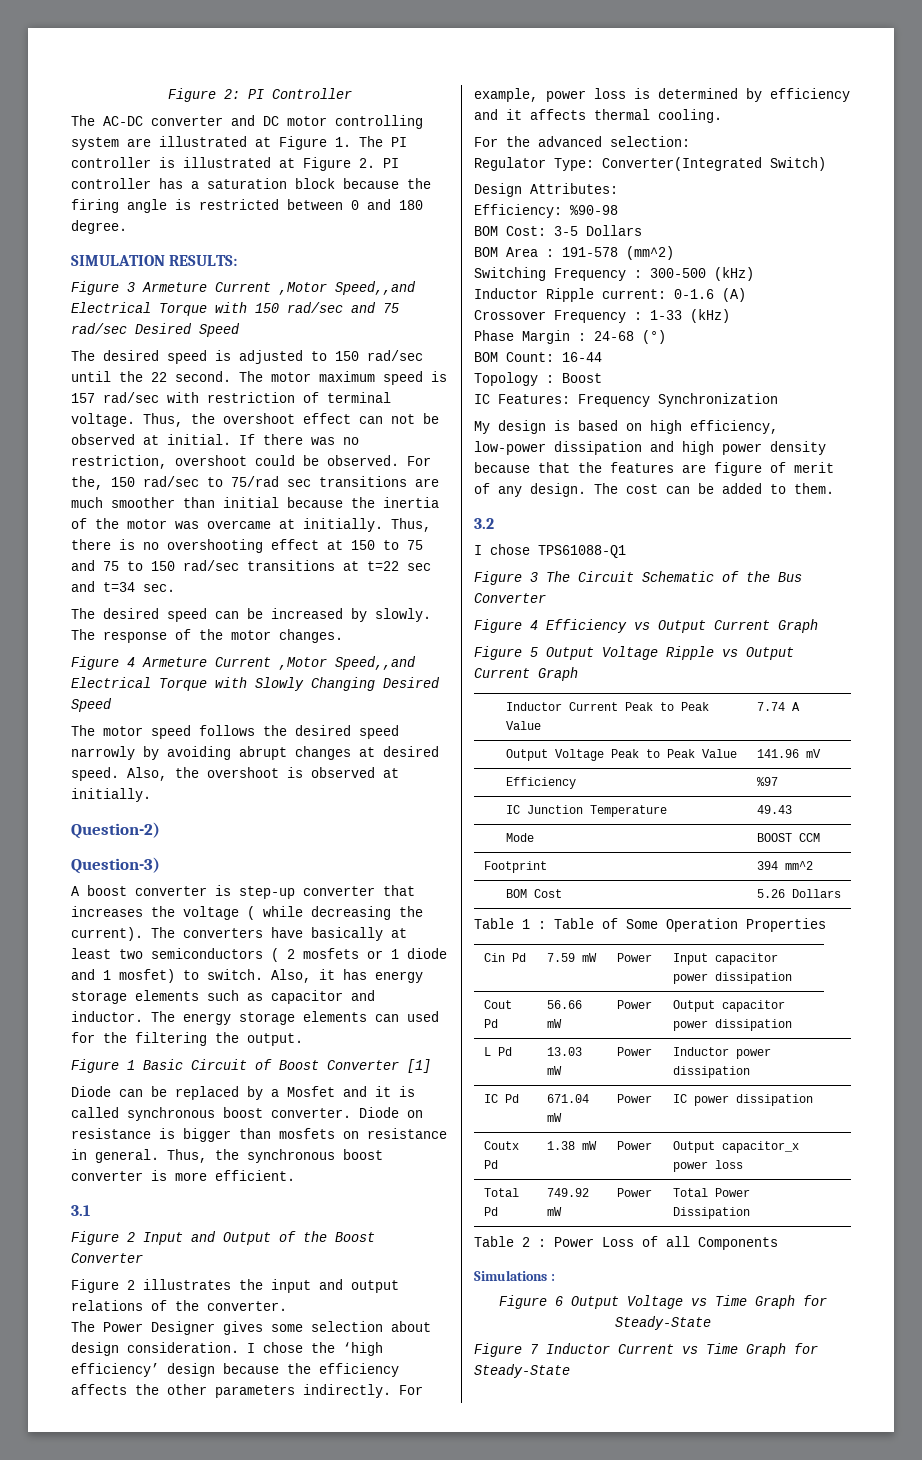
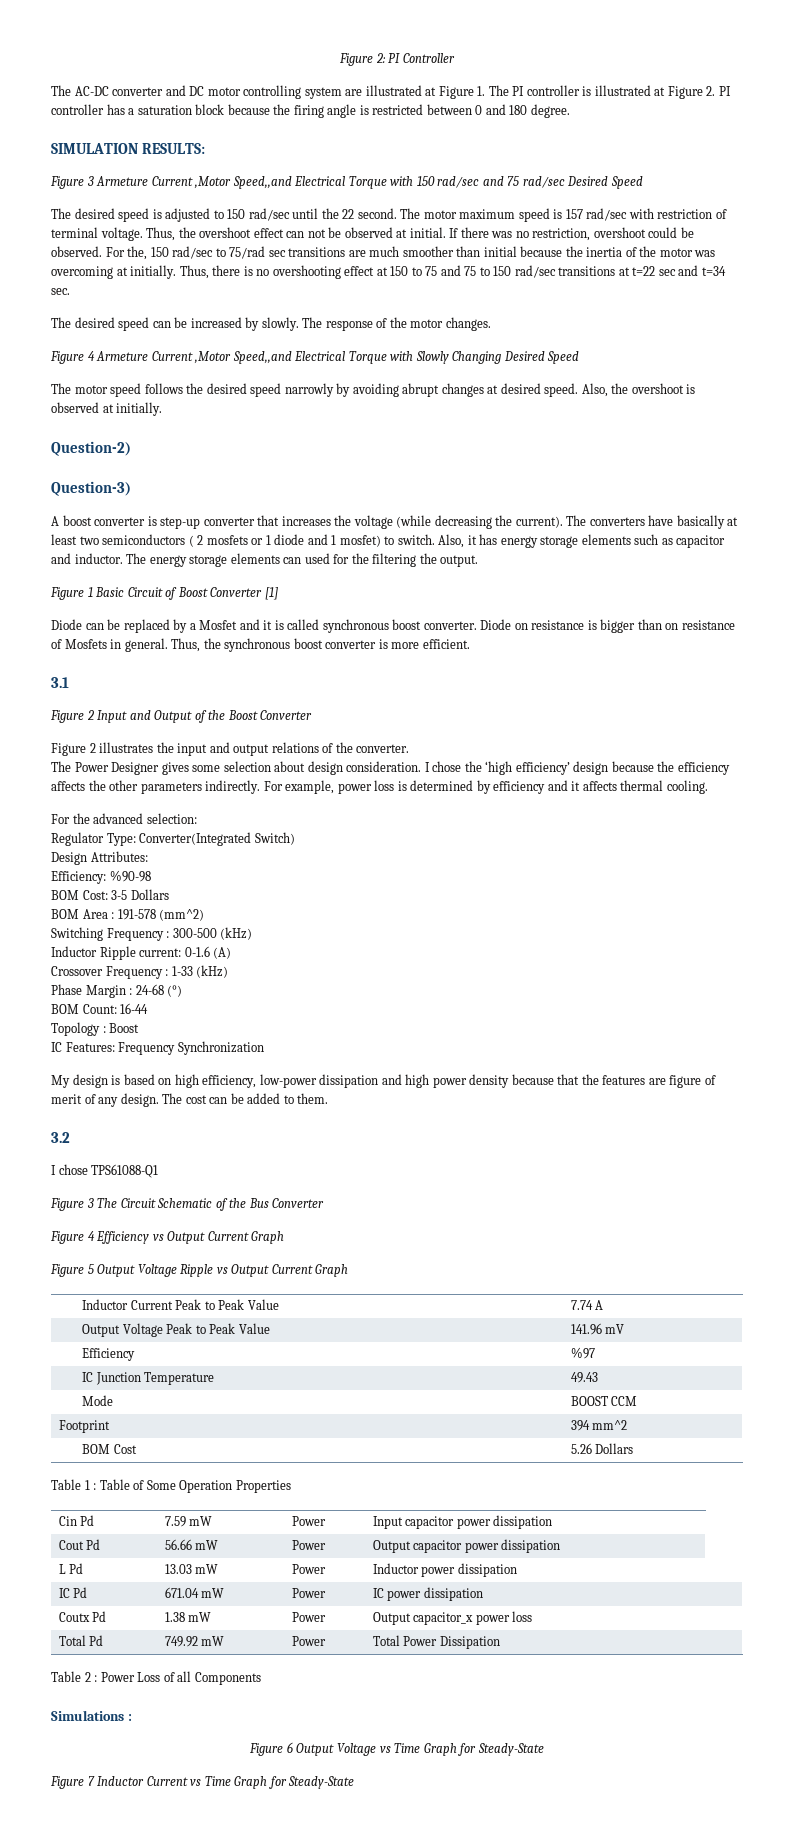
[207,520,271,529] overcame -> [51,266,113,279] overcoming
[247,906,303,920] ( while -> [396,515,432,528] (while
[279,1128,447,1139] mosfets on resistance -> [665,620,735,630] [51,639,107,649] on resistance of Mosfets

